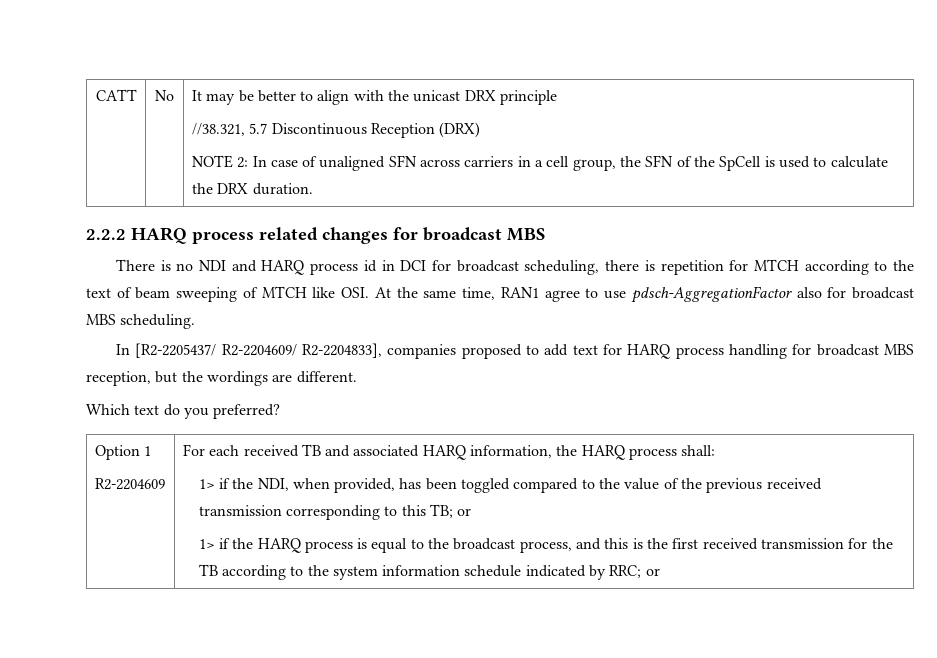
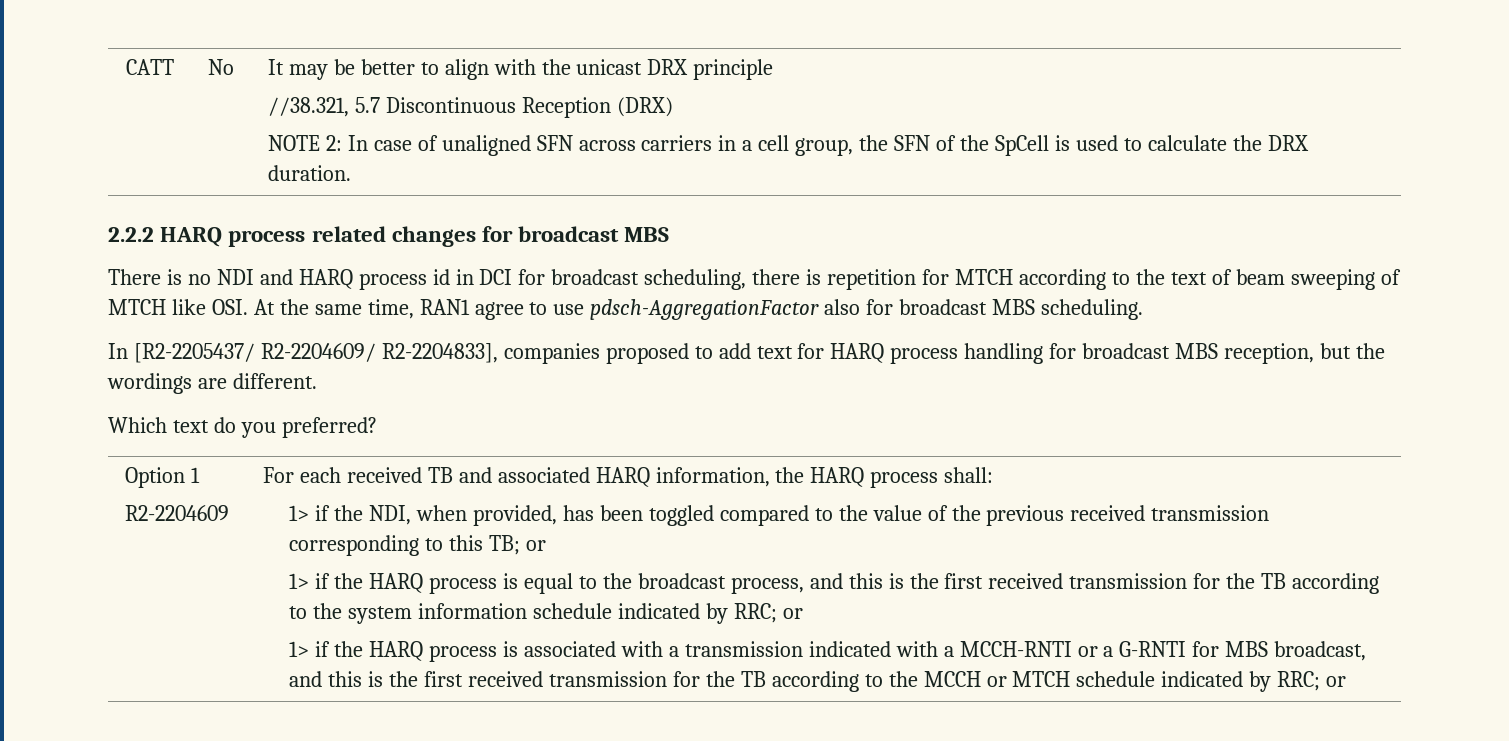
(660, 572) none -> [289,641,1367,662] [289,671,1347,692] // 1> if the HARQ process is associated with a transmission indicated with a MCCH-RNTI or a G-RNTI for MBS broadcast, and this is the first received transmission for the TB according to the MCCH or MTCH schedule indicated by RRC; or

